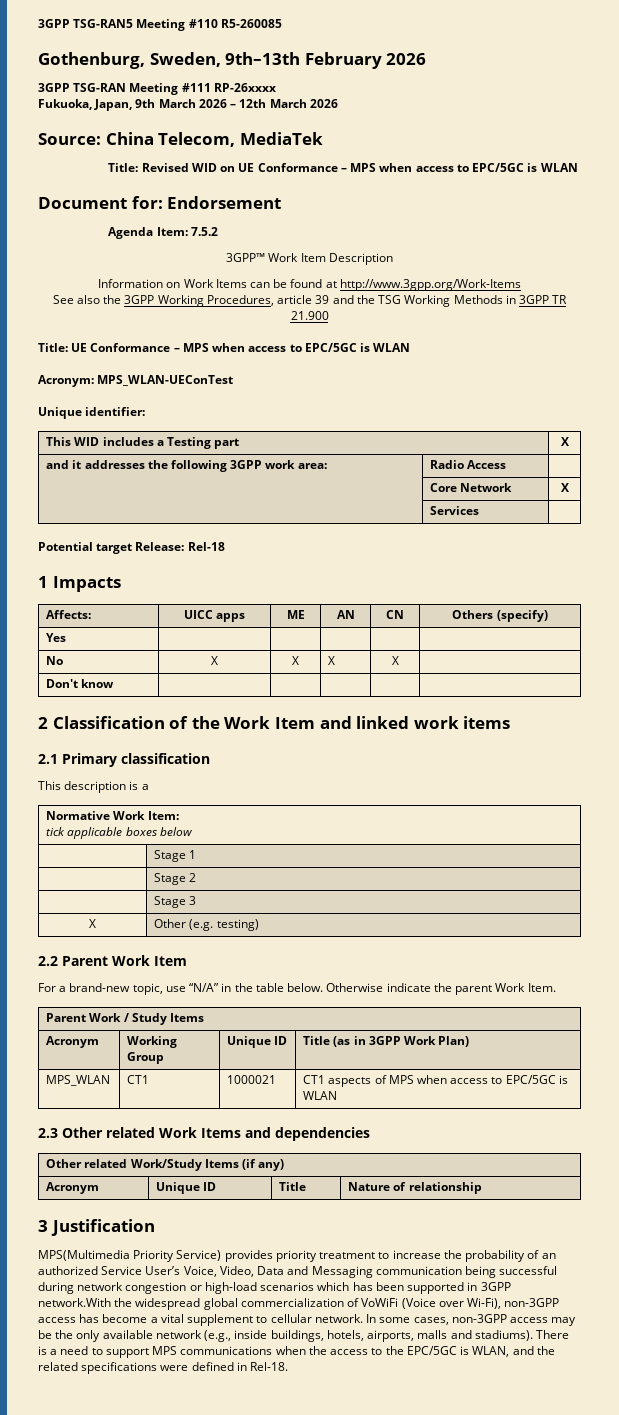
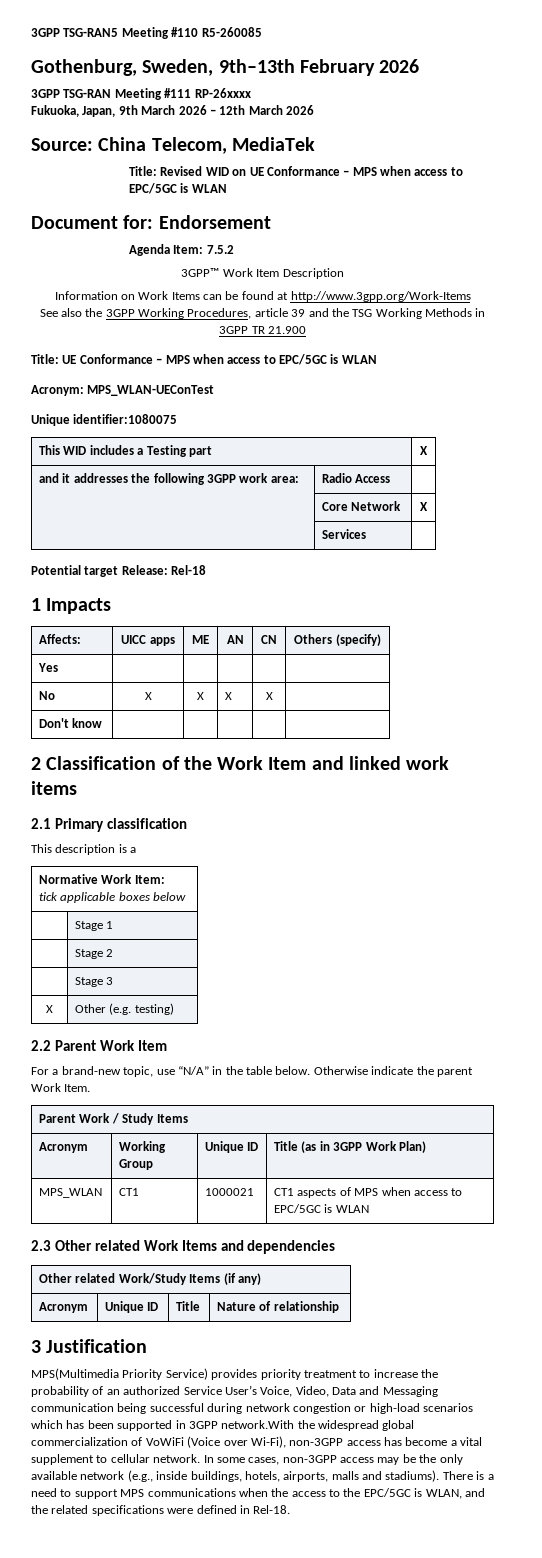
[85,407,146,416] identifier: -> [73,414,178,424] identifier:1080075

